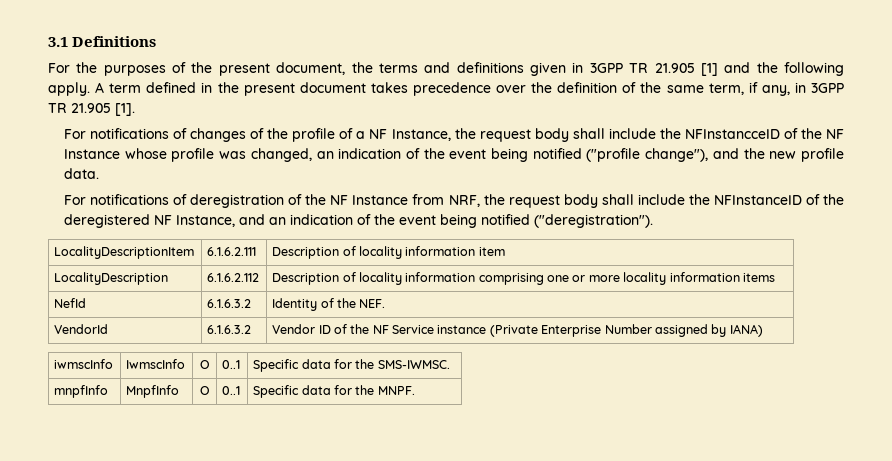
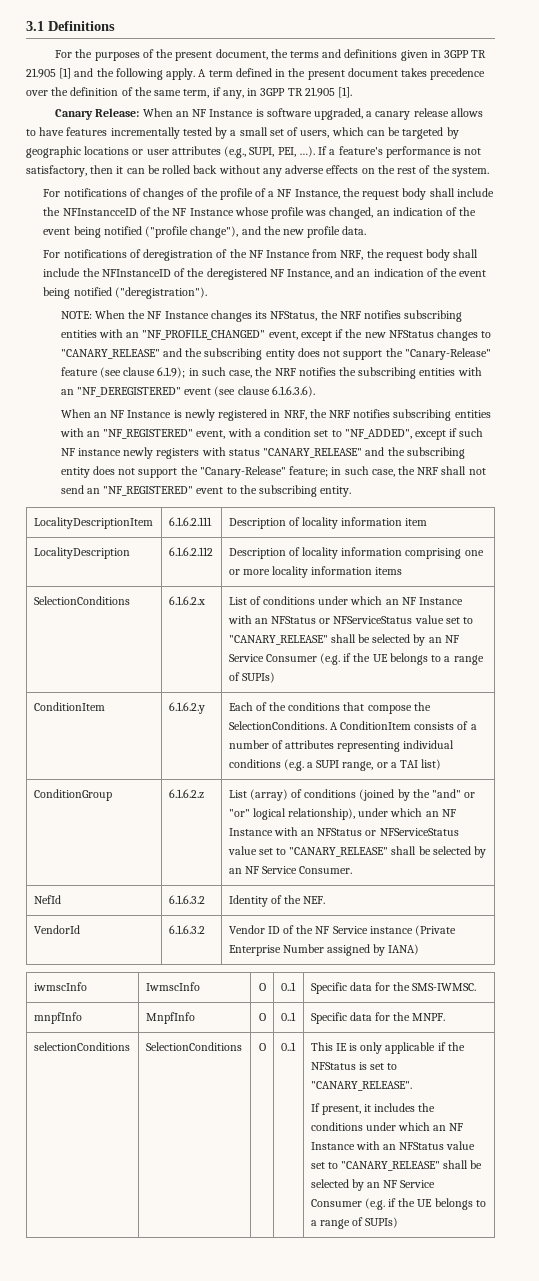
(135, 109) none -> [55,108,483,120] [26,127,459,139] [26,146,482,158] [26,165,489,177] // Canary Release: When an NF Instance is software upgraded, a canary release allows to have features incrementally tested by a small set of users, which can be targeted by geographic locations or user attributes (e.g., SUPI, PEI, …). If a feature's performance is not satisfactory, then it can be rolled back without any adverse effects on the rest of the system.
(654, 221) none -> [60,310,463,322] [60,329,492,341] [60,348,491,360] [60,367,482,379] [60,386,315,397] [60,409,491,421] [59,428,484,440] [60,447,465,459] [60,466,486,478] [60,485,352,497] // NOTE: When the NF Instance changes its NFStatus, the NRF notifies subscribing entities with an "NF_PROFILE_CHANGED" event, except if the new NFStatus changes to "CANARY_RELEASE" and the subscribing entity does not support the "Canary-Release" feature (see clause 6.1.9); in such case, the NRF notifies the subscribing entities with an "NF_DEREGISTERED" event (see clause 6.1.6.3.6). // When an NF Instance is newly registered in NRF, the NRF notifies subscribing entities with an "NF_REGISTERED" event, with a condition set to "NF_ADDED", except if such NF instance newly registers with status "CANARY_RELEASE" and the subscribing entity does not support the "Canary-Release" feature; in such case, the NRF shall not send an "NF_REGISTERED" event to the subscribing entity.
(775, 277) none -> [33,596,130,605] [168,596,205,605] [228,596,464,605] [227,615,474,624] [228,634,459,646] [228,653,484,665] [228,672,275,683] [33,702,105,711] [168,702,205,714] [228,702,431,714] [228,721,477,730] [228,740,455,752] [228,759,442,771] [33,789,112,801] [168,789,204,799] [228,789,476,801] [228,808,456,820] [228,827,459,836] [227,846,487,858] [228,866,353,874] // SelectionConditions | 6.1.6.2.x | List of conditions under which an NF Instance with an NFStatus or NFServiceStatus value set to "CANARY_RELEASE" shall be selected by an NF Service Consumer (e.g. if the UE belongs to a range of SUPIs) // ConditionItem | 6.1.6.2.y | Each of the conditions that compose the SelectionConditions. A ConditionItem consists of a number of attributes representing individual conditions (e.g. a SUPI range, or a TAI list) // ConditionGroup | 6.1.6.2.z | List (array) of conditions (joined by the "and" or "or" logical relationship), under which an NF Instance with an NFStatus or NFServiceStatus value set to "CANARY_RELEASE" shall be selected by an NF Service Consumer.
(415, 390) none -> [33,1042,130,1051] [145,1042,242,1051] [258,1043,266,1051] [280,1042,296,1051] [310,1042,465,1054] [310,1062,398,1070] [310,1081,412,1091] [310,1103,436,1115] [310,1122,464,1131] [310,1141,476,1150] [310,1160,483,1171] [310,1179,436,1191] [310,1198,486,1210] [310,1217,399,1229] // selectionConditions | SelectionConditions | O | 0..1 | This IE is only applicable if the NFStatus is set to "CANARY_RELEASE". // If present, it includes the conditions under which an NF Instance with an NFStatus value set to "CANARY_RELEASE" shall be selected by an NF Service Consumer (e.g. if the UE belongs to a range of SUPIs)

